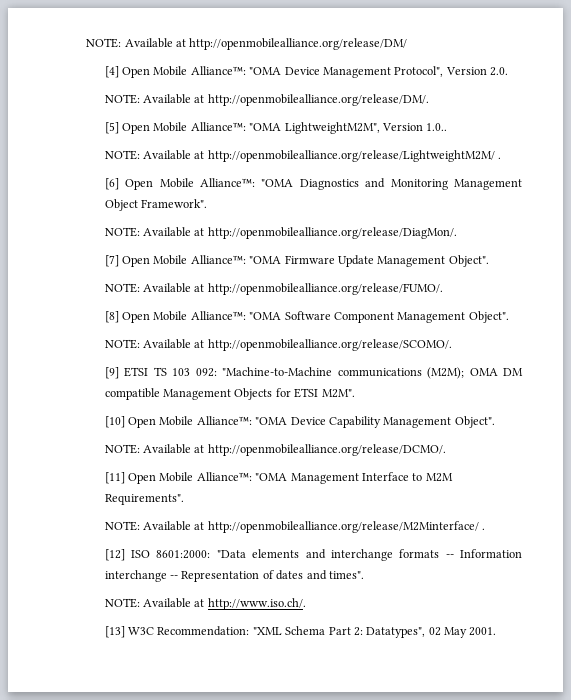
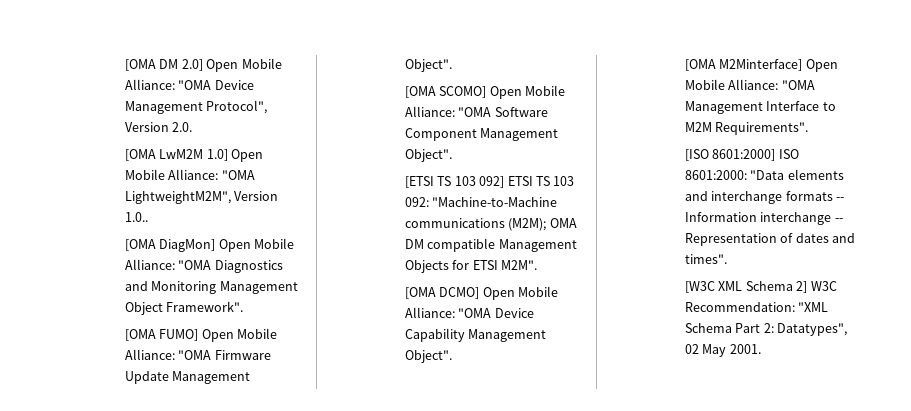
[86,38,408,50] [104,66,246,78] NOTE: Available at http://openmobilealliance.org/release/DM/ // [4] Open Mobile Alliance™: -> [125,58,282,72] [125,79,176,90] [OMA DM 2.0] Open Mobile Alliance:
[104,94,429,106] [104,122,246,134] NOTE: Available at http://openmobilealliance.org/release/DM/. // [5] Open Mobile Alliance™: -> [125,149,264,162] [125,169,219,180] [OMA LwM2M 1.0] Open Mobile Alliance:
[104,150,502,162] [104,178,255,190] NOTE: Available at http://openmobilealliance.org/release/LightweightM2M/ . // [6] Open Mobile Alliance™: -> [125,238,295,252] [125,259,176,270] [OMA DiagMon] Open Mobile Alliance:
[104,227,457,239] [104,255,246,267] NOTE: Available at http://openmobilealliance.org/release/DiagMon/. // [7] Open Mobile Alliance™: -> [125,328,278,342] [125,349,176,360] [OMA FUMO] Open Mobile Alliance:
[104,283,443,295] [104,311,246,323] NOTE: Available at http://openmobilealliance.org/release/FUMO/. // [8] Open Mobile Alliance™: -> [405,85,566,99] [405,106,456,117] [OMA SCOMO] Open Mobile Alliance:
[104,339,452,351] [104,367,119,379] NOTE: Available at http://openmobilealliance.org/release/SCOMO/. // [9] -> [405,176,505,188] [ETSI TS 103 092]
[104,416,252,428] [10] Open Mobile Alliance™: -> [405,286,559,300] [405,307,456,318] [OMA DCMO] Open Mobile Alliance:
[104,444,446,456] [104,472,252,484] NOTE: Available at http://openmobilealliance.org/release/DCMO/. // [11] Open Mobile Alliance™: -> [685,59,838,72] [685,79,779,90] [OMA M2Minterface] Open Mobile Alliance:
[104,521,486,533] [104,549,125,561] NOTE: Available at http://openmobilealliance.org/release/M2Minterface/ . // [12] -> [685,149,776,161] [ISO 8601:2000]
[104,598,306,610] [104,626,125,638] NOTE: Available at http://www.iso.ch/. // [13] -> [685,281,808,293] [W3C XML Schema 2]

